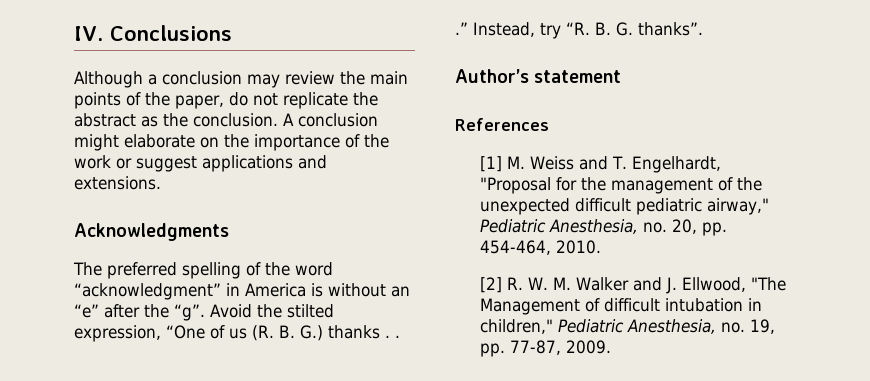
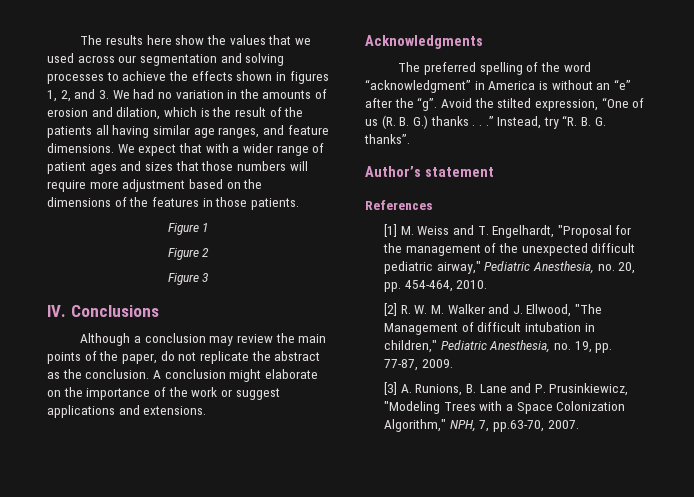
(74, 33) none -> [80,35,311,45] [47,53,285,66] [47,71,329,84] [47,89,328,102] [47,107,304,120] [47,125,329,138] [47,143,325,156] [47,161,308,174] [47,179,263,192] [47,197,299,210] [167,223,209,235] [167,248,210,260] [167,273,210,285] The results here show the values that we used across our segmentation and solving processes to achieve the effects shown in figures 1, 2, and 3. We had no variation in the amounts of erosion and dilation, which is the result of the patients all having similar age ranges, and feature dimensions. We expect that with a wider range of patient ages and sizes that those numbers will require more adjustment based on the dimensions of the features in those patients. // Figure 1 // Figure 2 // Figure 3 //
(611, 347) none -> [383,382,629,396] [383,401,626,414] [383,419,579,432] // [3] A. Runions, B. Lane and P. Prusinkiewicz, "Modeling Trees with a Space Colonization Algorithm," NPH, 7, pp.63-70, 2007.

